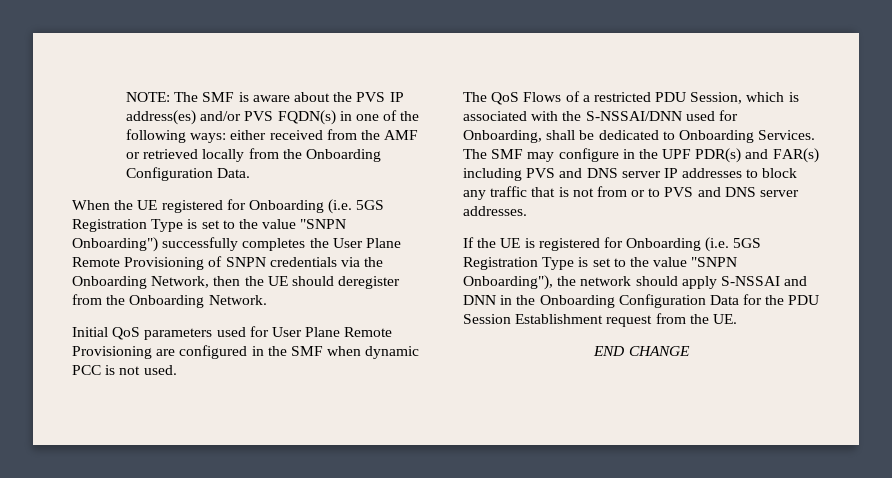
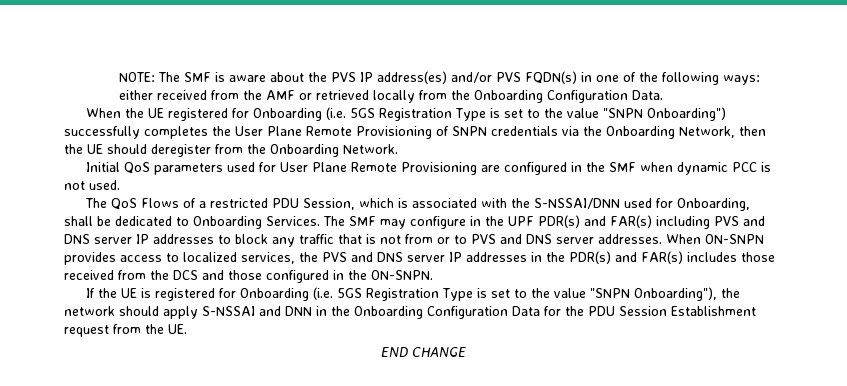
(527, 211) none -> [666,234,764,244] [64,251,775,265] [64,270,433,283] When ON-SNPN provides access to localized services, the PVS and DNS server IP addresses in the PDR(s) and FAR(s) includes those received from the DCS and those configured in the ON-SNPN.

